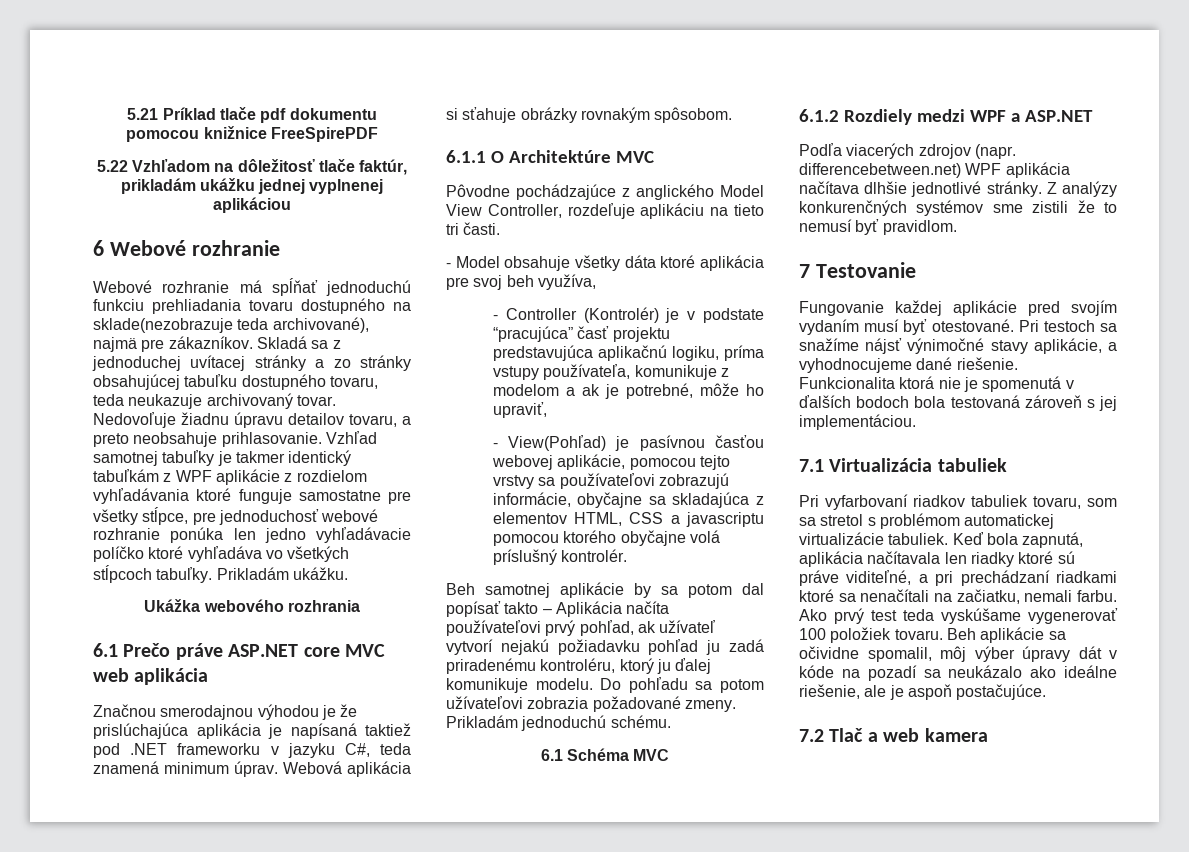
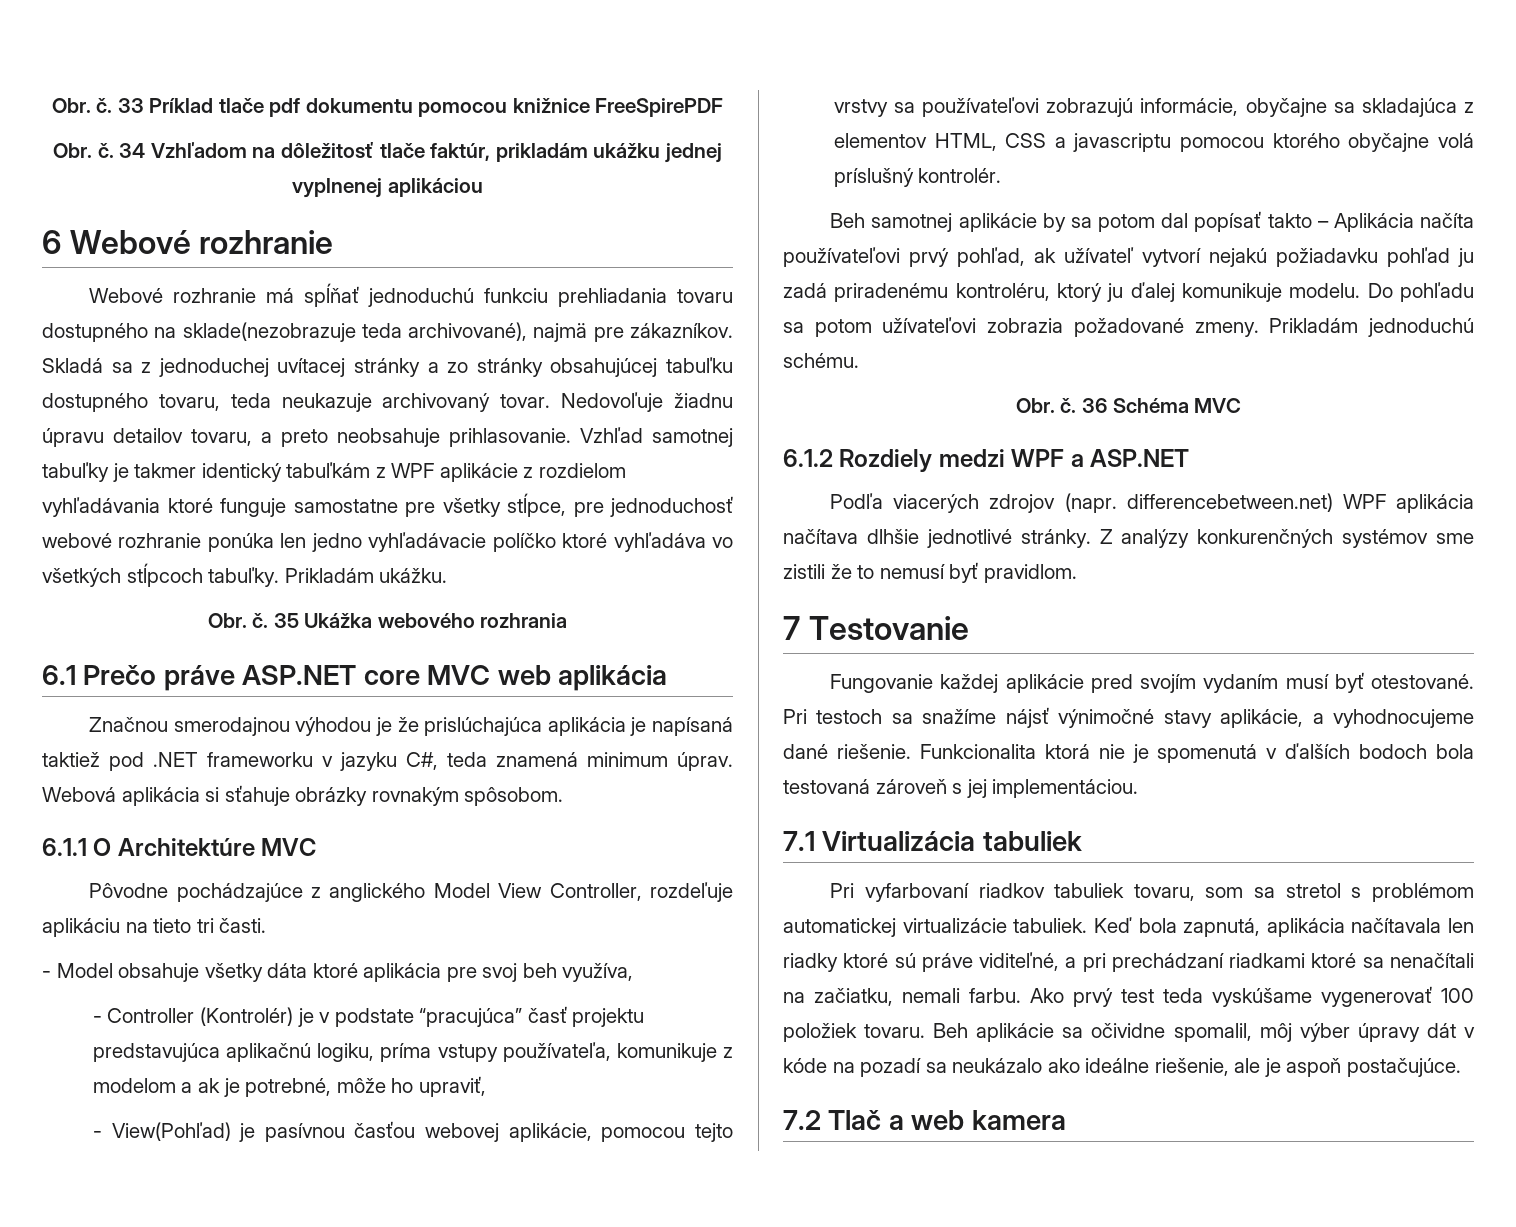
[127,108,159,120] 5.21 -> [51,98,144,113] Obr. č. 33
[96,160,128,172] 5.22 -> [53,143,146,158] Obr. č. 34
(348, 573) none -> [207,613,299,628] Obr. č. 35
[540,749,563,761] 6.1 -> [1015,398,1107,413] Obr. č. 36

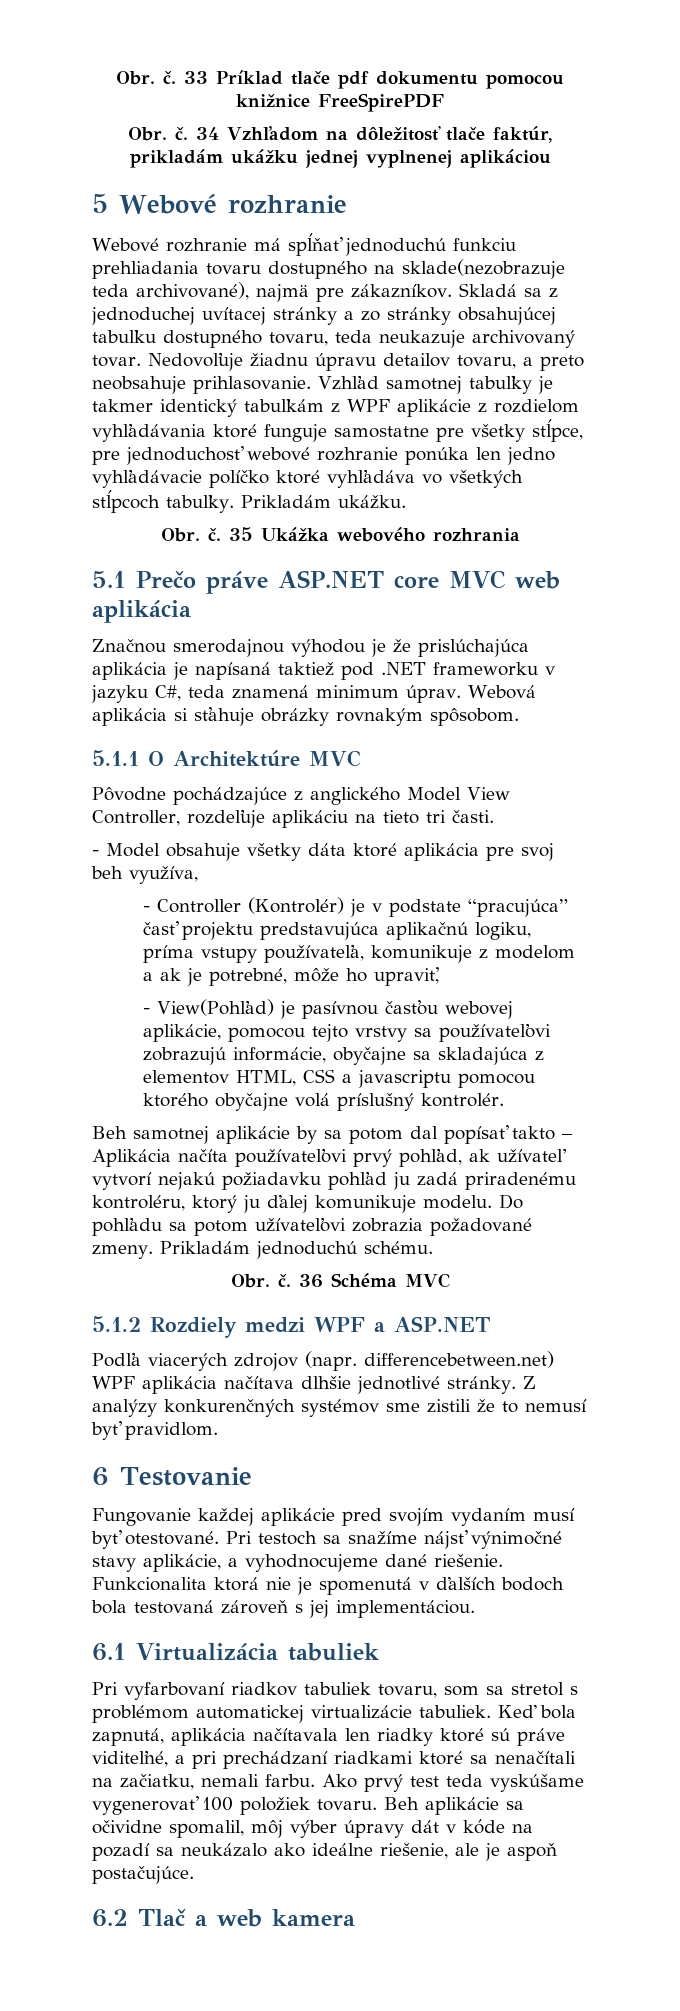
[42,230,61,254] 6 -> [92,194,108,213] 5
[42,665,76,685] 6.1 -> [92,571,126,588] 5.1
[42,838,87,856] 6.1.1 -> [92,750,139,766] 5.1.1
[783,449,833,467] 6.1.2 -> [92,1316,141,1332] 5.1.2
[783,616,800,640] 7 -> [92,1467,109,1486] 6
[783,831,815,851] 7.1 -> [92,1643,126,1661] 6.1
[783,1110,821,1130] 7.2 -> [92,1909,128,1927] 6.2

